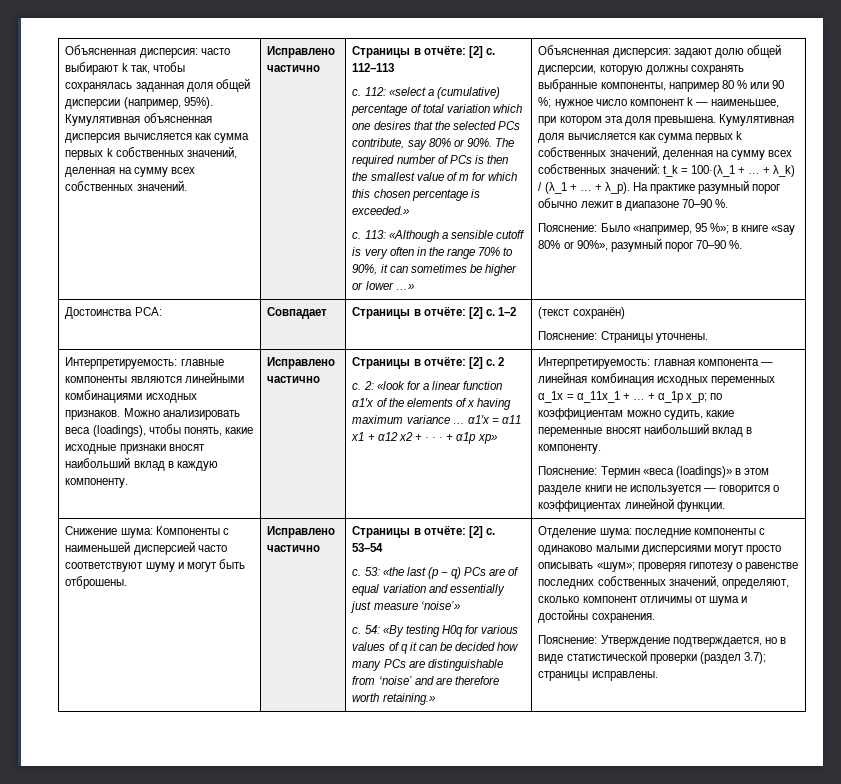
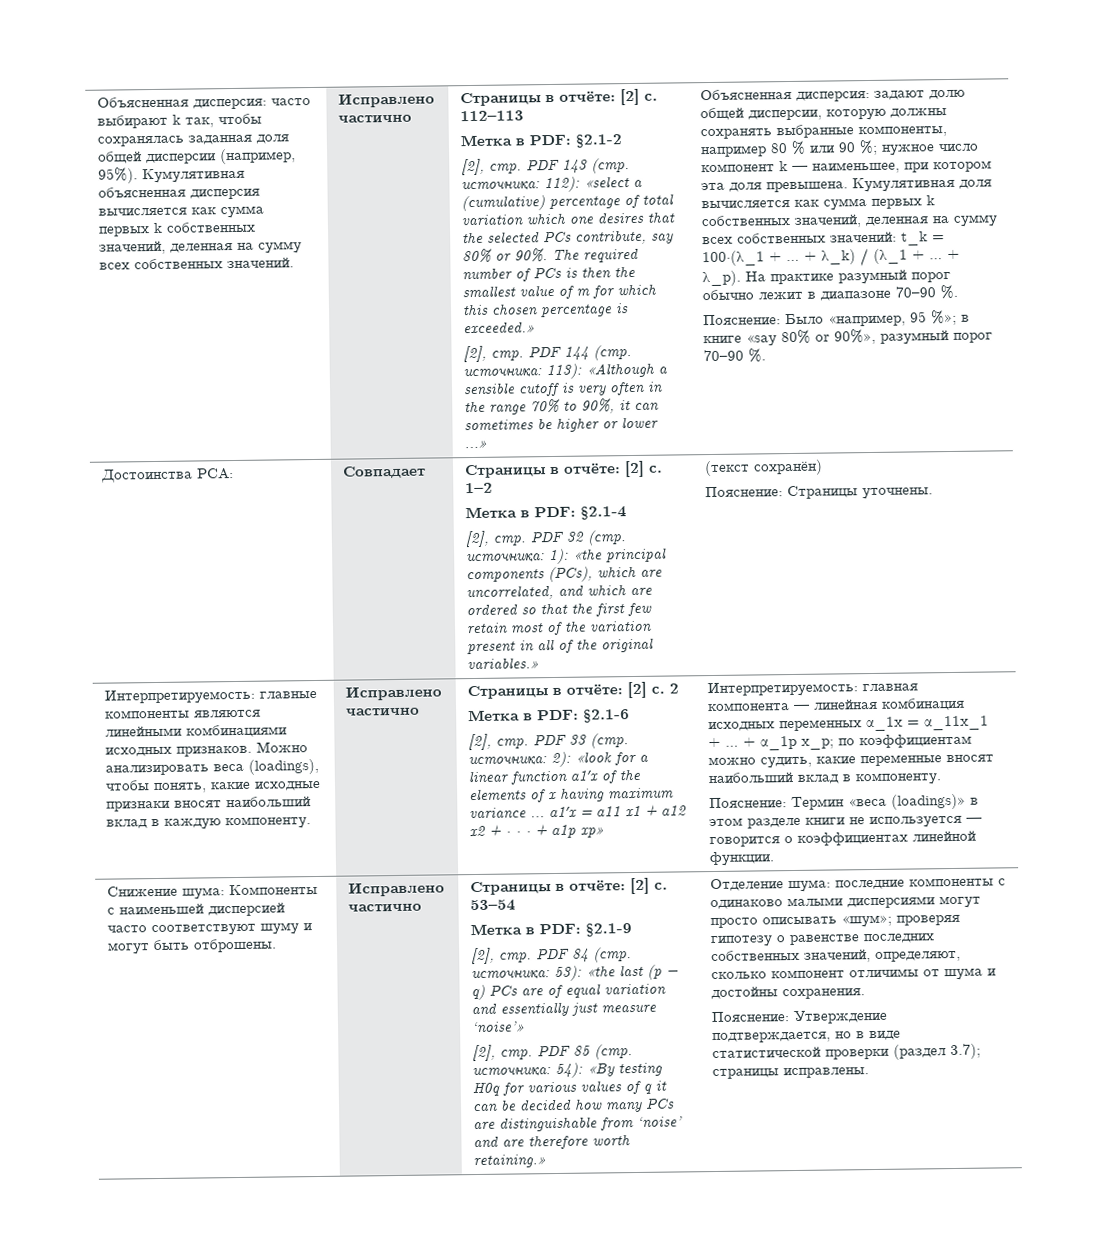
[352,87,386,96] с. 112: -> [460,134,624,148] [461,158,631,176] [461,176,581,193] Метка в PDF: §2.1-2 // [2], стр. PDF 143 (стр. источника: 112):
[352,230,386,239] с. 113: -> [463,344,633,363] [463,363,583,380] [2], стр. PDF 144 (стр. источника: 113):
(516, 311) none -> [465,506,628,520] [465,530,628,548] [466,547,668,565] [466,565,664,583] [466,584,654,601] [466,602,653,617] [466,620,653,636] [467,637,655,655] [467,657,540,670] // Метка в PDF: §2.1-4 // [2], стр. PDF 32 (стр. источника: 1): «the principal components (PCs), which are uncorrelated, and which are ordered so that the first few retain most of the variation present in all of the original variables.»
[352,381,374,390] с. 2: -> [468,709,631,723] [468,733,630,751] [468,751,572,768] Метка в PDF: §2.1-6 // [2], стр. PDF 33 (стр. источника: 2):
[352,567,380,576] с. 53: -> [470,923,633,937] [471,947,633,965] [471,965,583,982] Метка в PDF: §2.1-9 // [2], стр. PDF 84 (стр. источника: 53):
[352,625,380,634] с. 54: -> [472,1044,634,1062] [472,1062,584,1079] [2], стр. PDF 85 (стр. источника: 54):

